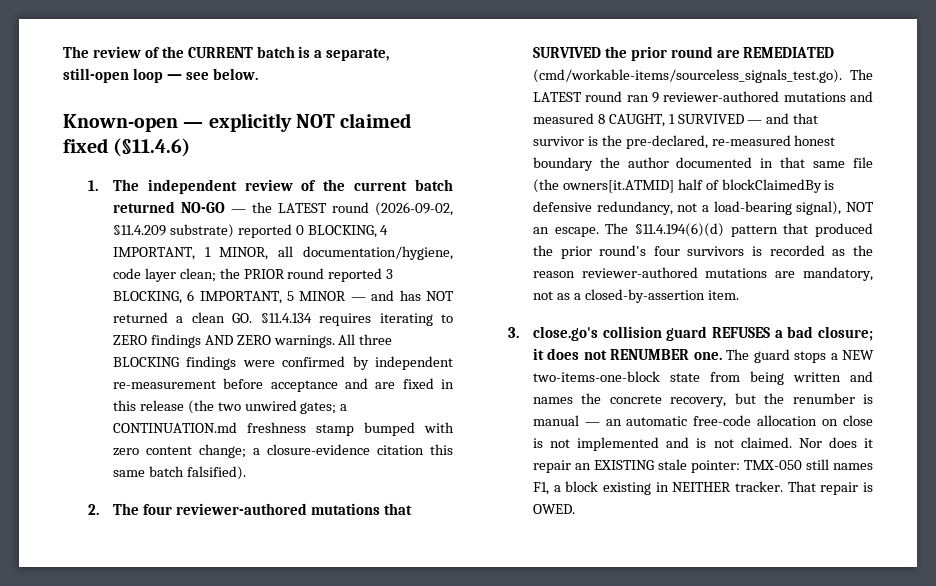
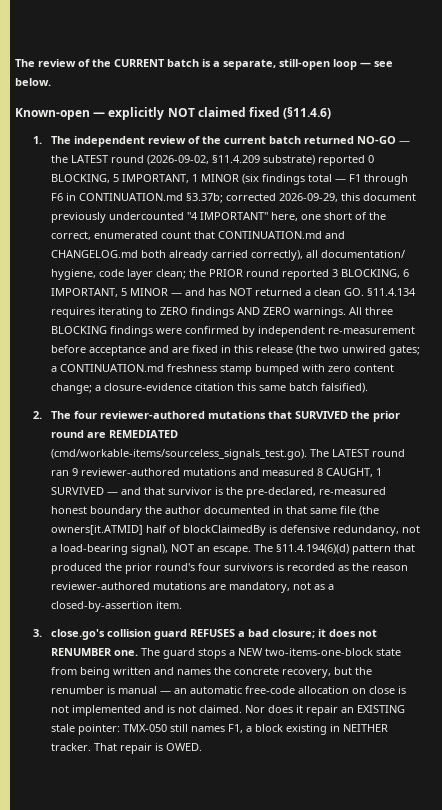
[380,225,389,235] 4 -> [113,174,120,182] 5
[219,246,453,260] MINOR, all documentation/hygiene, -> [201,174,409,185] [51,193,417,203] [51,212,387,223] [51,231,346,240] [51,250,406,261] [51,269,97,280] MINOR (six findings total — F1 through F6 in CONTINUATION.md §3.37b; corrected 2026-09-29, this document previously undercounted "4 IMPORTANT" here, one short of the correct, enumerated count that CONTINUATION.md and CHANGELOG.md both already carried correctly), all documentation/ hygiene,

